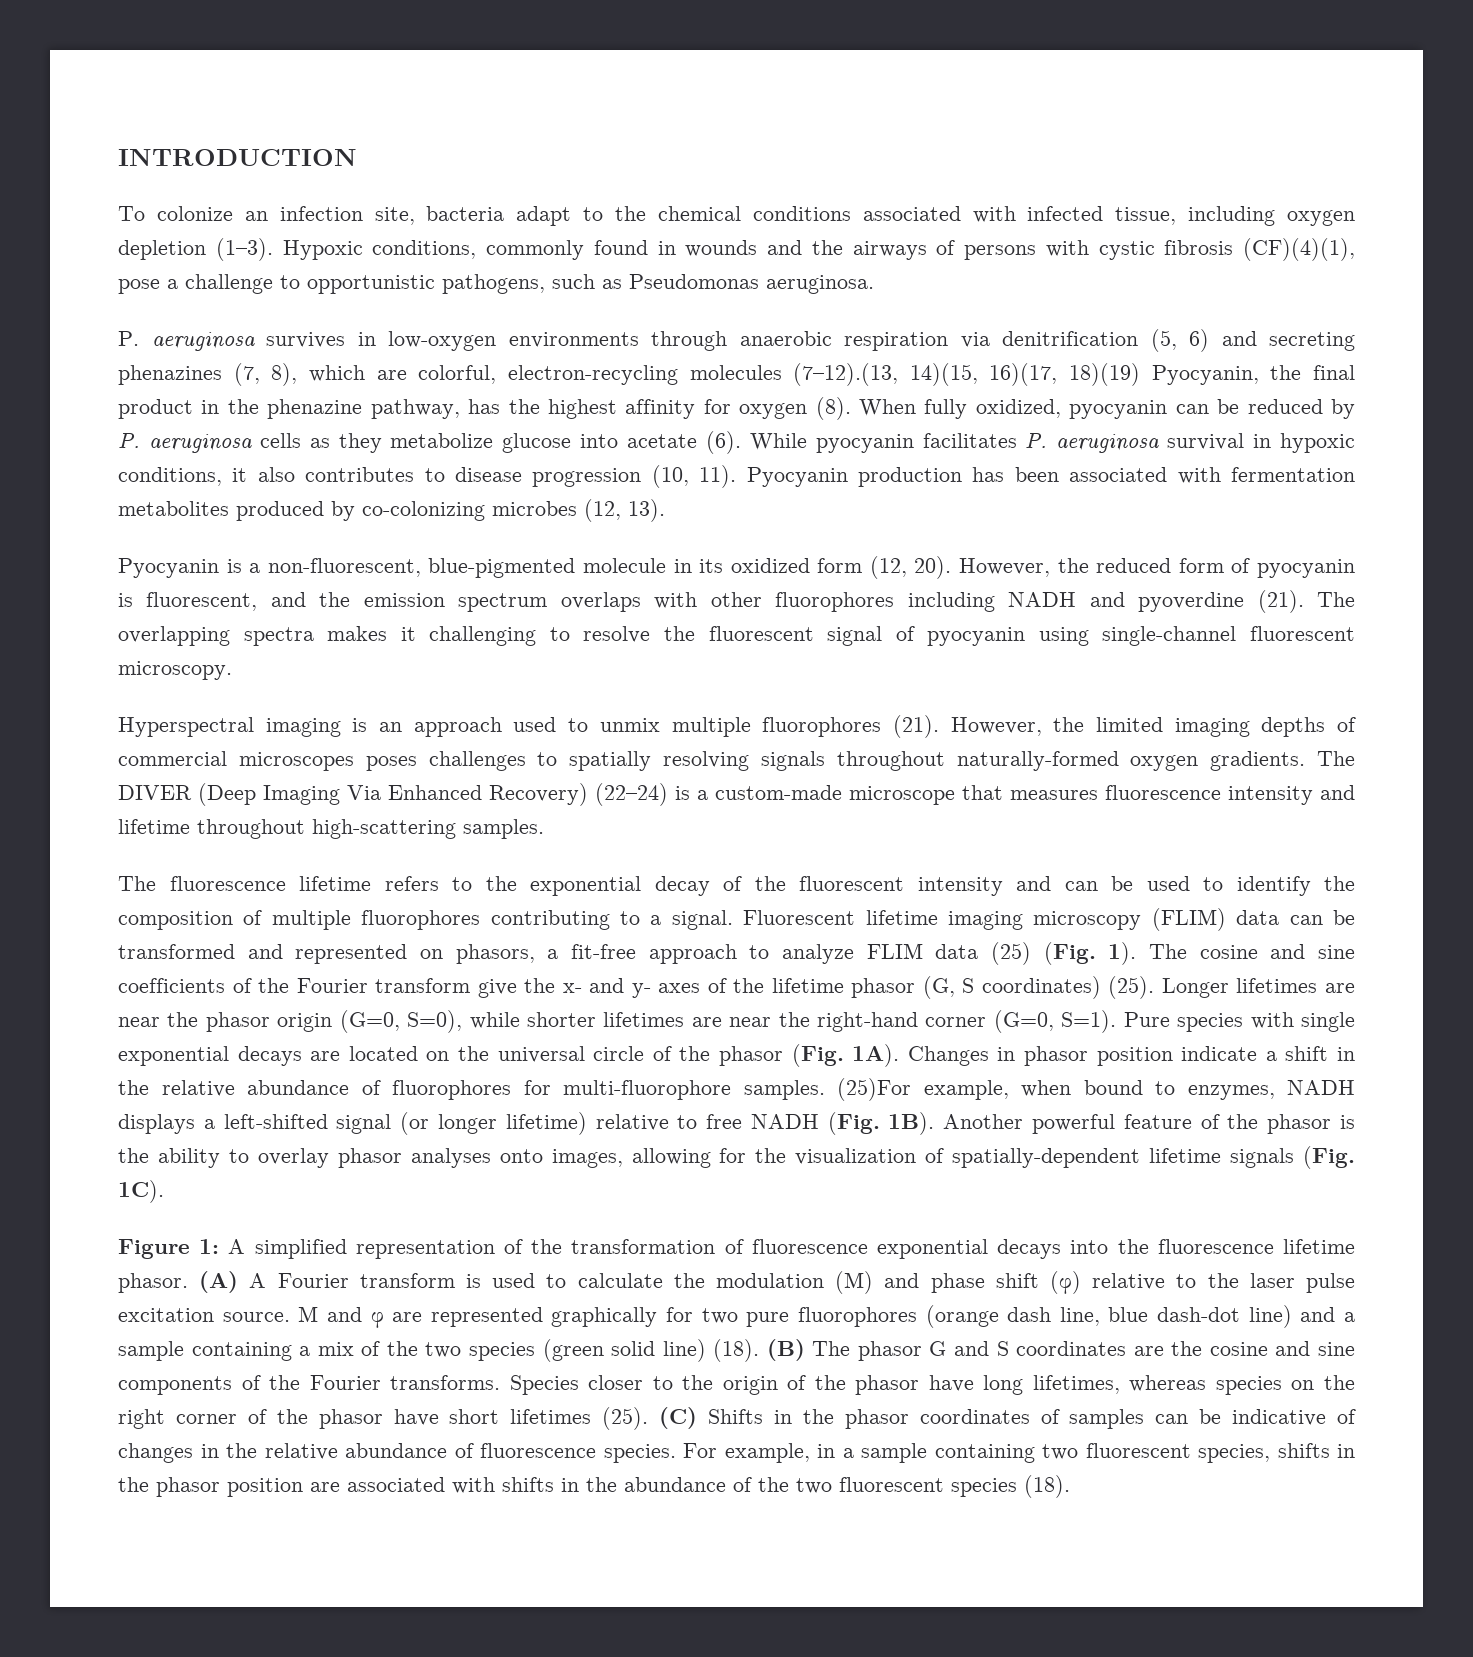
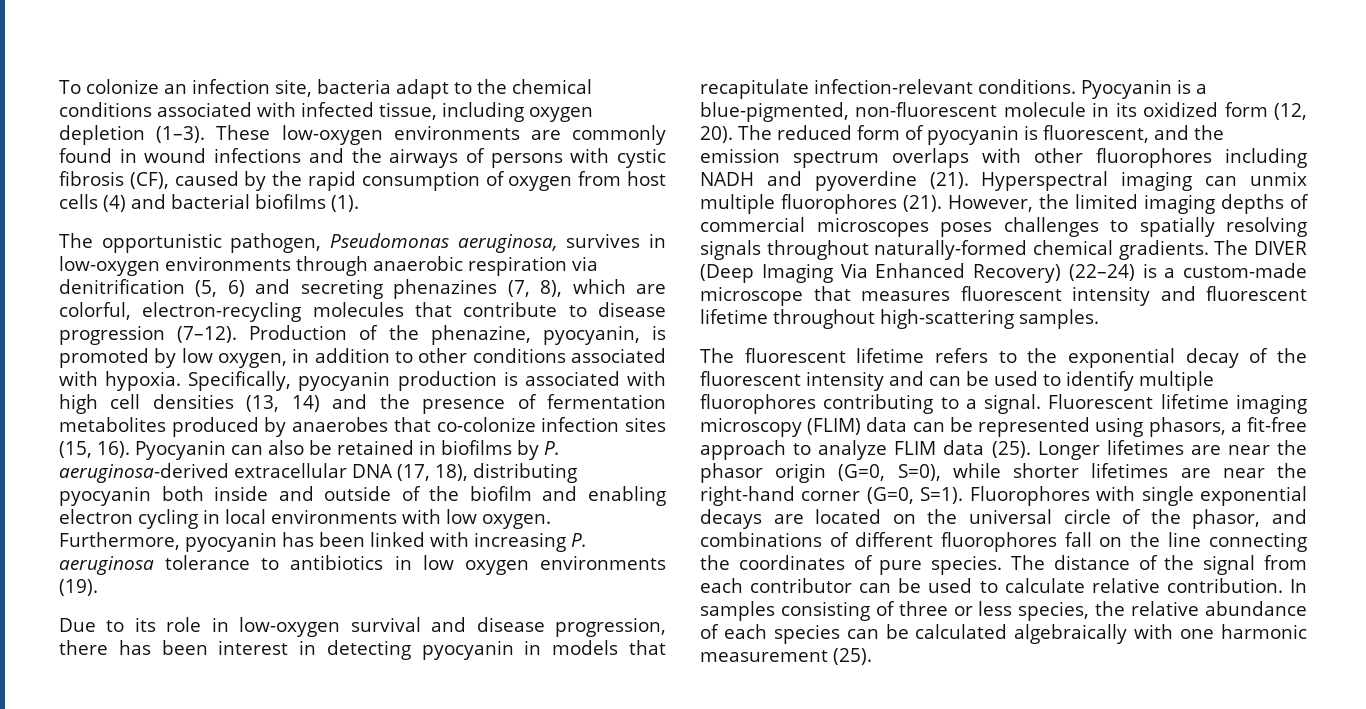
[118,149,357,166] INTRODUCTION // -> (59, 87) none
[282,240,477,260] Hypoxic conditions, -> [216,125,561,145] These low-oxygen environments are
[685,240,758,257] wounds -> [144,148,302,163] wound infections
[1243,238,1355,261] [118,274,874,294] [118,331,255,351] (CF)(4)(1), pose a challenge to opportunistic pathogens, such as Pseudomonas aeruginosa. // P. aeruginosa -> [129,171,666,191] [59,194,359,212] [59,233,558,253] (CF), caused by the rapid consumption of oxygen from host cells (4) and bacterial biofilms (1). // The opportunistic pathogen, Pseudomonas aeruginosa,
[793,363,1355,386] [118,397,1356,420] [118,431,1356,454] [118,465,1355,488] [118,499,665,522] (7–12).(13, 14)(15, 16)(17, 18)(19) Pyocyanin, the final product in the phenazine pathway, has the highest affinity for oxygen (8). When fully oxidized, pyocyanin can be reduced by P. aeruginosa cells as they metabolize glucose into acetate (6). While pyocyanin facilitates P. aeruginosa survival in hypoxic conditions, it also contributes to disease progression (10, 11). Pyocyanin production has been associated with fermentation metabolites produced by co-colonizing microbes (12, 13). // -> [414,302,666,317] [59,325,666,345] [59,348,666,368] [59,371,666,391] [59,394,667,414] [59,417,666,437] [59,440,560,460] [59,463,577,483] [59,486,666,506] [59,509,551,529] [59,532,587,552] [59,555,667,575] [59,579,98,596] [59,617,666,637] [59,640,666,660] [700,79,1076,99] that contribute to disease progression (7–12). Production of the phenazine, pyocyanin, is promoted by low oxygen, in addition to other conditions associated with hypoxia. Specifically, pyocyanin production is associated with high cell densities (13, 14) and the presence of fermentation metabolites produced by anaerobes that co-colonize infection sites (15, 16). Pyocyanin can also be retained in biofilms by P. aeruginosa-derived extracellular DNA (17, 18), distributing pyocyanin both inside and outside of the biofilm and enabling electron cycling in local environments with low oxygen. Furthermore, pyocyanin has been linked with increasing P. aeruginosa tolerance to antibiotics in low oxygen environments (19). // Due to its role in low-oxygen survival and disease progression, there has been interest in detecting pyocyanin in models that recapitulate infection-relevant conditions.
[267,558,576,578] non-fluorescent, blue-pigmented -> [700,102,998,122] blue-pigmented, non-fluorescent
[959,558,1089,577] However, the -> [738,125,772,140] The
[1317,592,1356,607] [118,626,1355,646] [118,661,232,680] [118,717,589,737] The overlapping spectra makes it challenging to resolve the fluorescent signal of pyocyanin using single-channel fluorescent microscopy. // Hyperspectral imaging is an approach used to -> [981,171,1238,191] Hyperspectral imaging can
[1130,755,1199,771] oxygen -> [1033,240,1113,255] chemical
[1105,785,1355,805] fluorescence intensity and -> [960,286,1307,306] fluorescent intensity and fluorescent
[169,876,286,891] fluorescence -> [744,348,846,363] fluorescent
[1324,876,1355,891] [118,910,263,930] the composition of -> (1134, 381) none
[118,944,443,964] transformed and represented on -> [978,417,1144,437] represented using
[990,942,1355,965] [118,976,1101,999] (25) (Fig. 1). The cosine and sine coefficients of the Fourier transform give the x- and y- axes of the lifetime phasor (G, S coordinates) -> (985, 447) none
[1123,1012,1244,1032] Pure species -> [969,486,1090,506] Fluorophores
[719,1044,1355,1067] [118,1078,1355,1101] [118,1112,1356,1135] [118,1146,1355,1169] [118,1180,164,1203] [118,1239,1356,1259] [118,1271,1356,1294] [118,1305,1355,1328] [118,1339,1355,1362] [118,1375,1355,1395] [118,1407,1356,1430] [118,1443,1355,1463] [118,1475,1070,1498] phasor (Fig. 1A). Changes in phasor position indicate a shift in the relative abundance of fluorophores for multi-fluorophore samples. (25)For example, when bound to enzymes, NADH displays a left-shifted signal (or longer lifetime) relative to free NADH (Fig. 1B). Another powerful feature of the phasor is the ability to overlay phasor analyses onto images, allowing for the visualization of spatially-dependent lifetime signals (Fig. 1C). // Figure 1: A simplified representation of the transformation of fluorescence exponential decays into the fluorescence lifetime phasor. (A) A Fourier transform is used to calculate the modulation (M) and phase shift (φ) relative to the laser pulse excitation source. M and φ are represented graphically for two pure fluorophores (orange dash line, blue dash-dot line) and a sample containing a mix of the two species (green solid line) (18). (B) The phasor G and S coordinates are the cosine and sine components of the Fourier transforms. Species closer to the origin of the phasor have long lifetimes, whereas species on the right corner of the phasor have short lifetimes (25). (C) Shifts in the phasor coordinates of samples can be indicative of changes in the relative abundance of fluorescence species. For example, in a sample containing two fluorescent species, shifts in the phasor position are associated with shifts in the abundance of the two fluorescent species (18). -> [1192,509,1307,529] [700,532,1307,552] [700,555,1307,575] [700,578,1307,593] [700,601,1307,621] [700,624,1307,644] [700,648,872,665] phasor, and combinations of different fluorophores fall on the line connecting the coordinates of pure species. The distance of the signal from each contributor can be used to calculate relative contribution. In samples consisting of three or less species, the relative abundance of each species can be calculated algebraically with one harmonic measurement (25).

